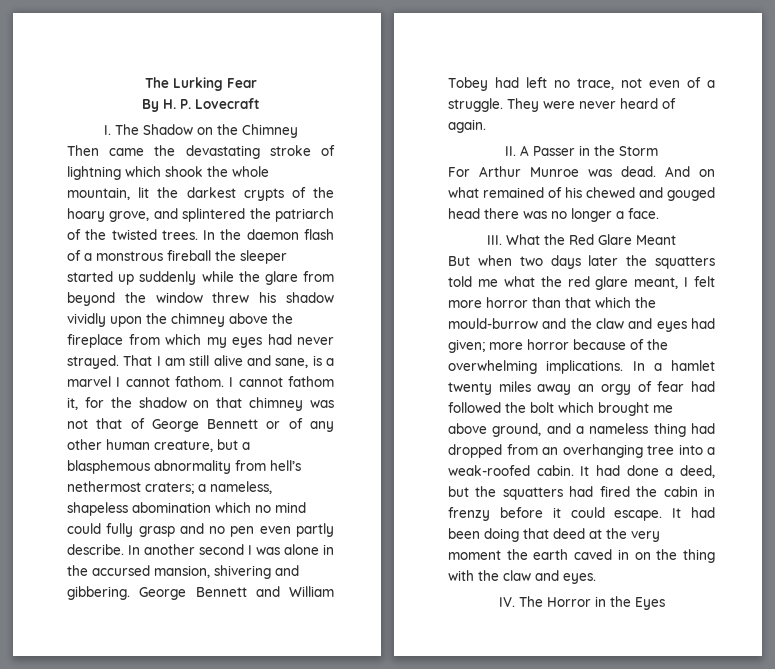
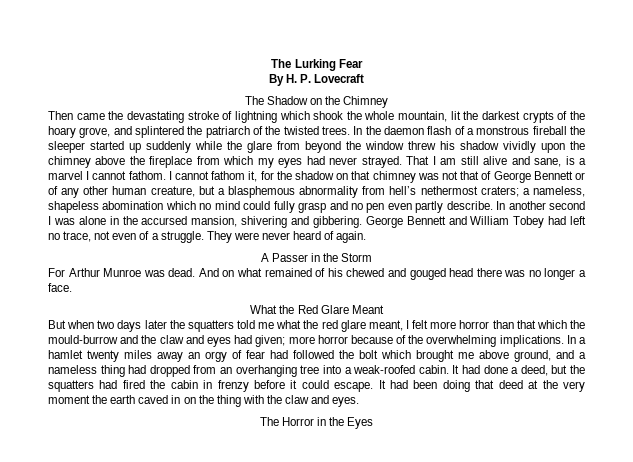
[103,125,111,135] I. -> (365, 78) none
[505,146,516,156] II. -> (367, 237) none
[487,235,502,245] III. -> (72, 287) none
[498,597,515,607] IV. -> (360, 402) none

